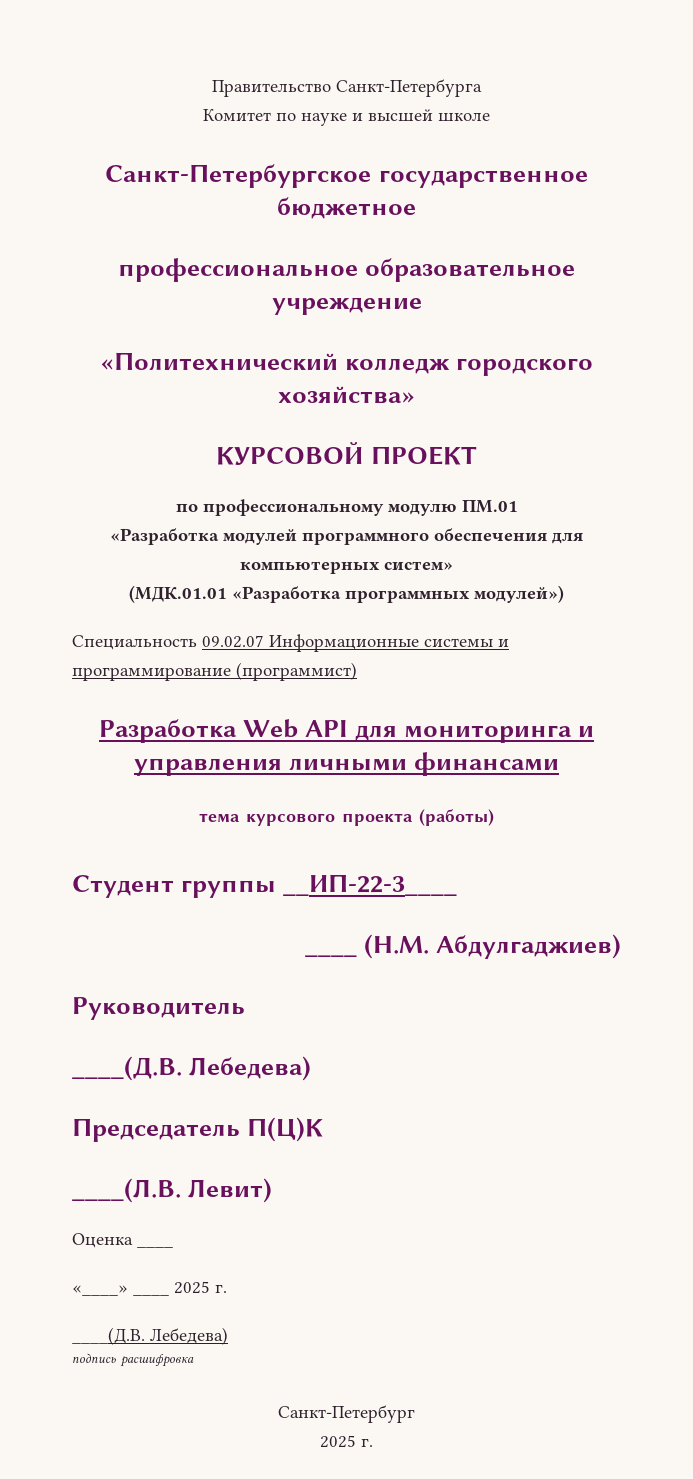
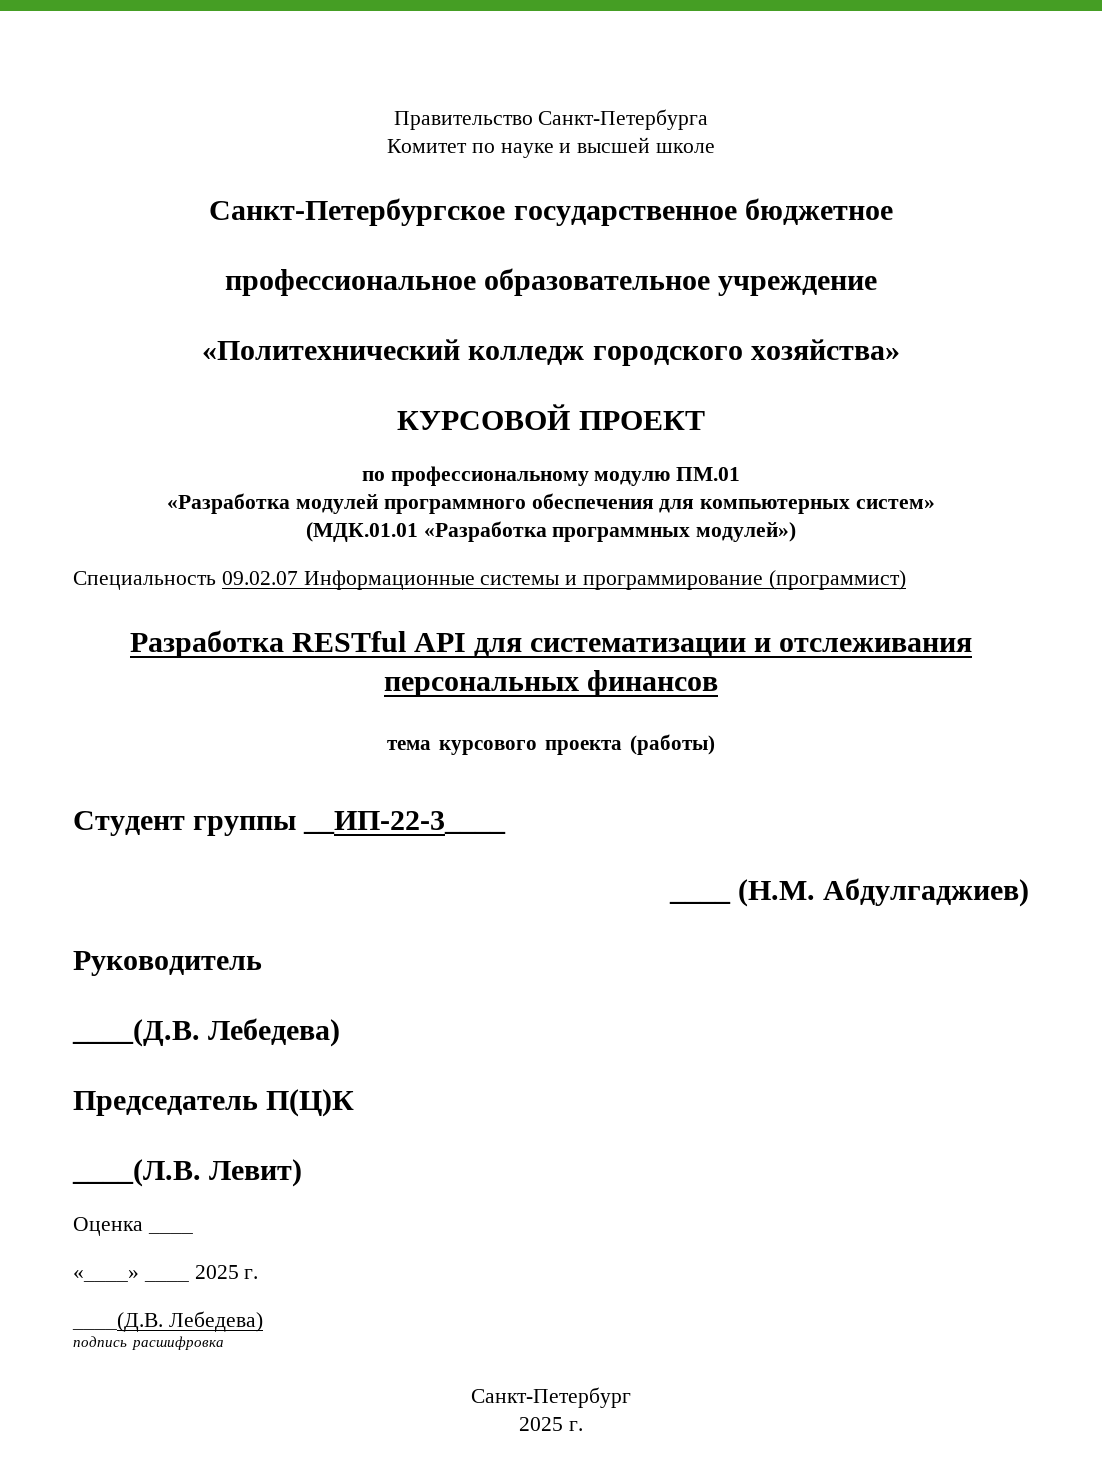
[242,719,298,738] Web -> [291,631,406,652] RESTful
[404,725,595,743] [133,752,560,776] мониторинга и управления личными финансами -> [530,638,973,657] [383,670,719,697] систематизации и отслеживания персональных финансов

